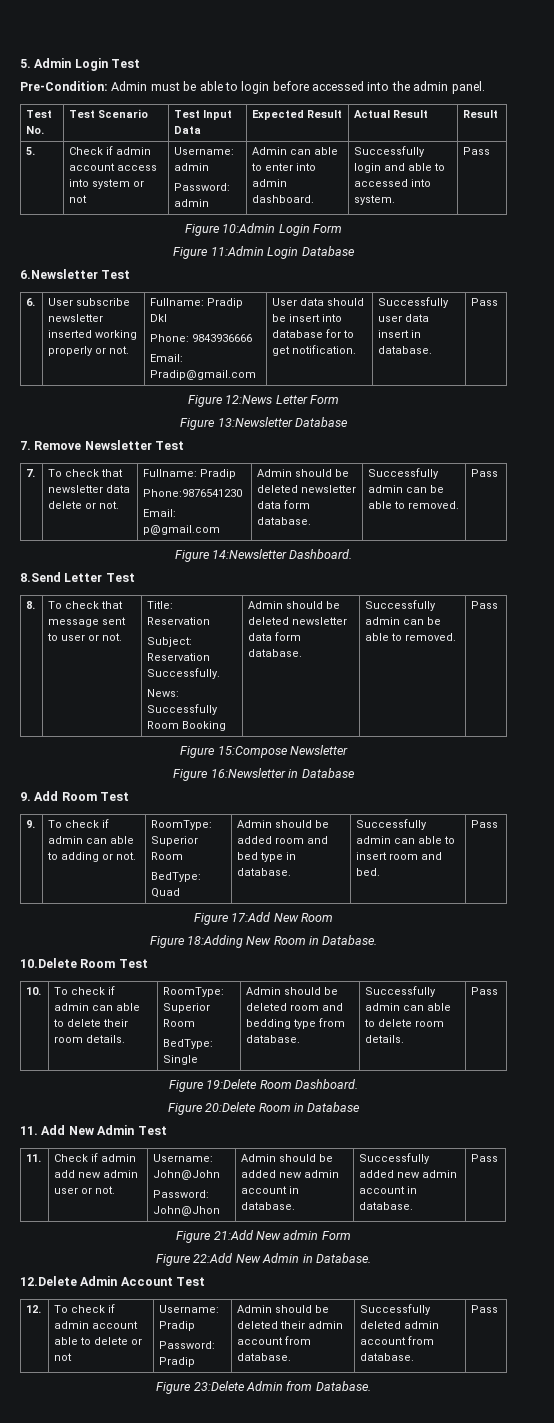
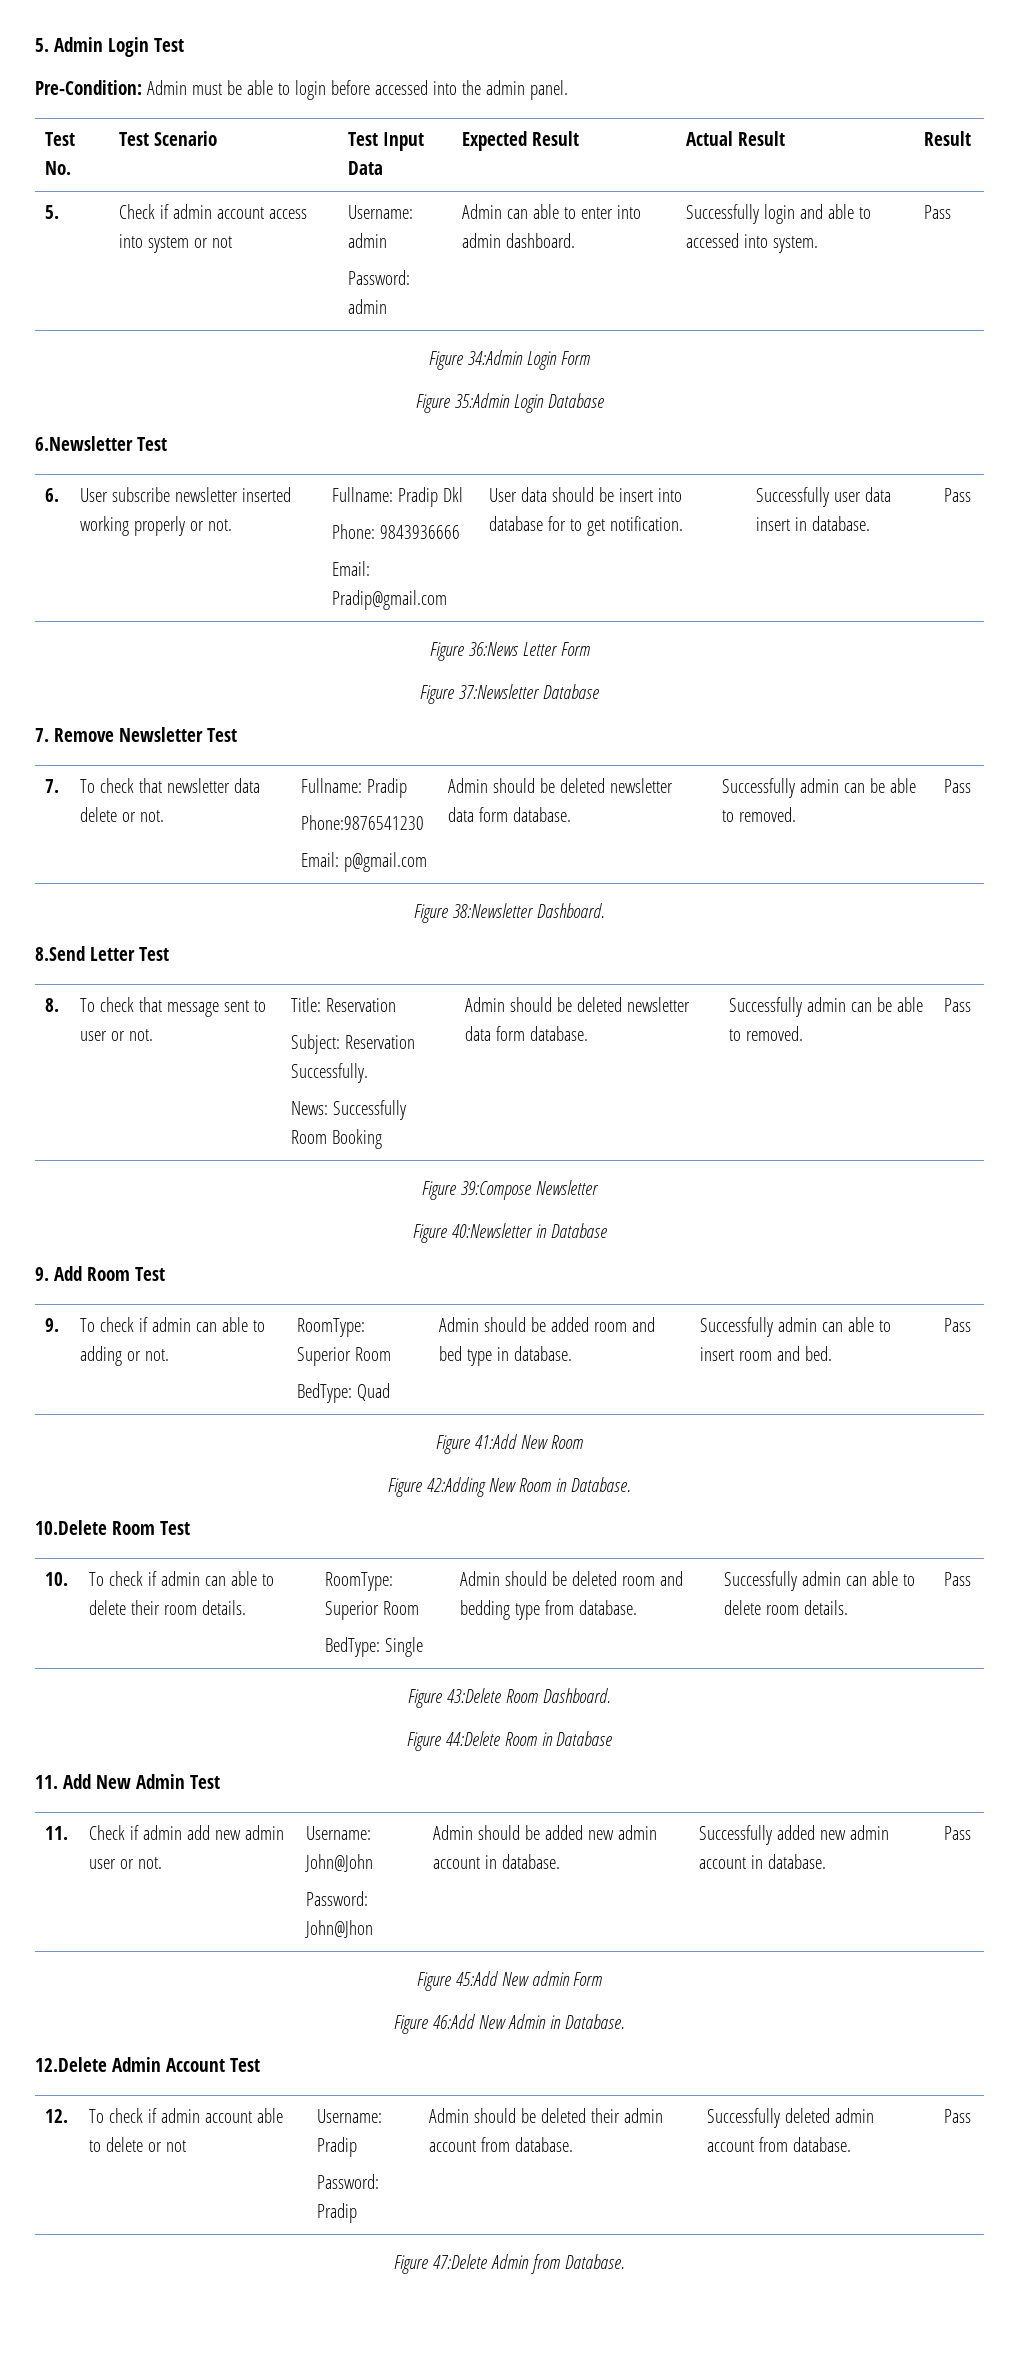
[222,223,276,233] 10:Admin -> [468,350,524,365] 34:Admin
[210,246,264,256] 11:Admin -> [454,393,510,408] 35:Admin
[225,395,273,404] 12:News -> [468,642,519,656] 36:News
[217,417,293,427] 13:Newsletter -> [459,684,540,699] 37:Newsletter
[212,549,287,559] 14:Newsletter -> [453,903,534,918] 38:Newsletter
[217,746,288,758] 15:Compose -> [461,1181,531,1200] 39:Compose
[210,768,286,778] 16:Newsletter -> [451,1223,533,1238] 40:Newsletter
[231,912,271,922] 17:Add -> [475,1434,518,1449] 41:Add
[186,935,243,948] 18:Adding -> [427,1477,487,1497] 42:Adding
[206,1079,258,1089] 19:Delete -> [447,1688,502,1703] 43:Delete
[205,1102,257,1112] 20:Delete -> [445,1731,500,1746] 44:Delete
[213,1230,253,1240] 21:Add -> [455,1971,498,1986] 45:Add
[193,1253,233,1263] 22:Add -> [433,2014,476,2029] 46:Add
[193,1381,245,1391] 23:Delete -> [433,2254,488,2269] 47:Delete

